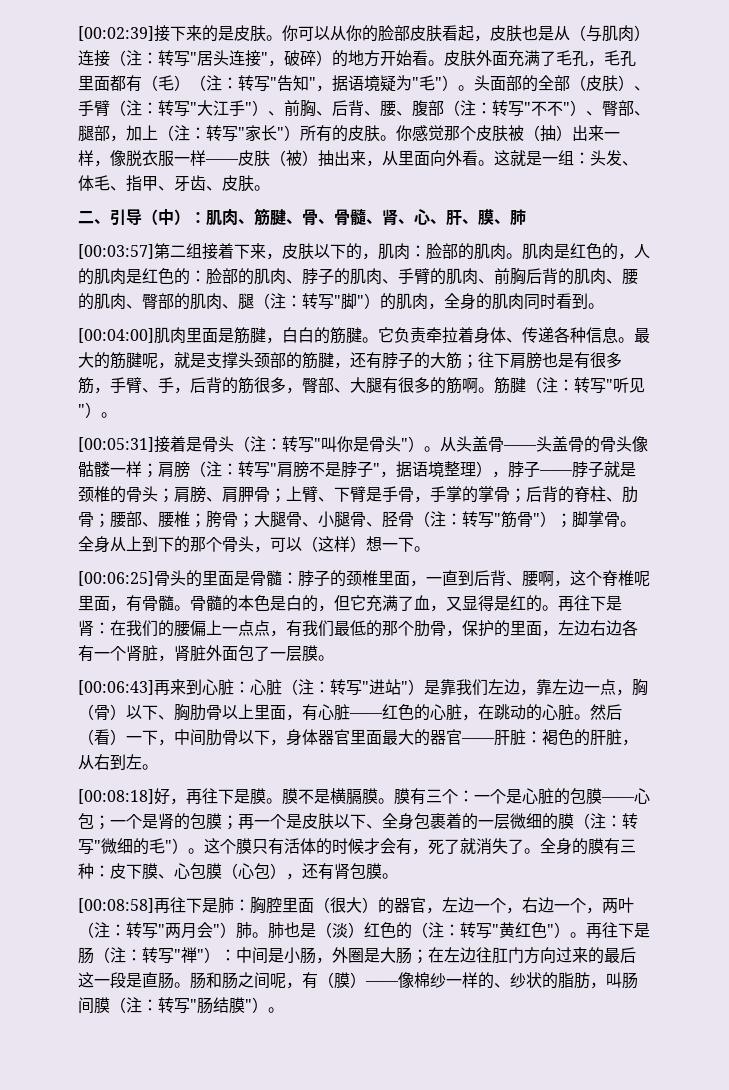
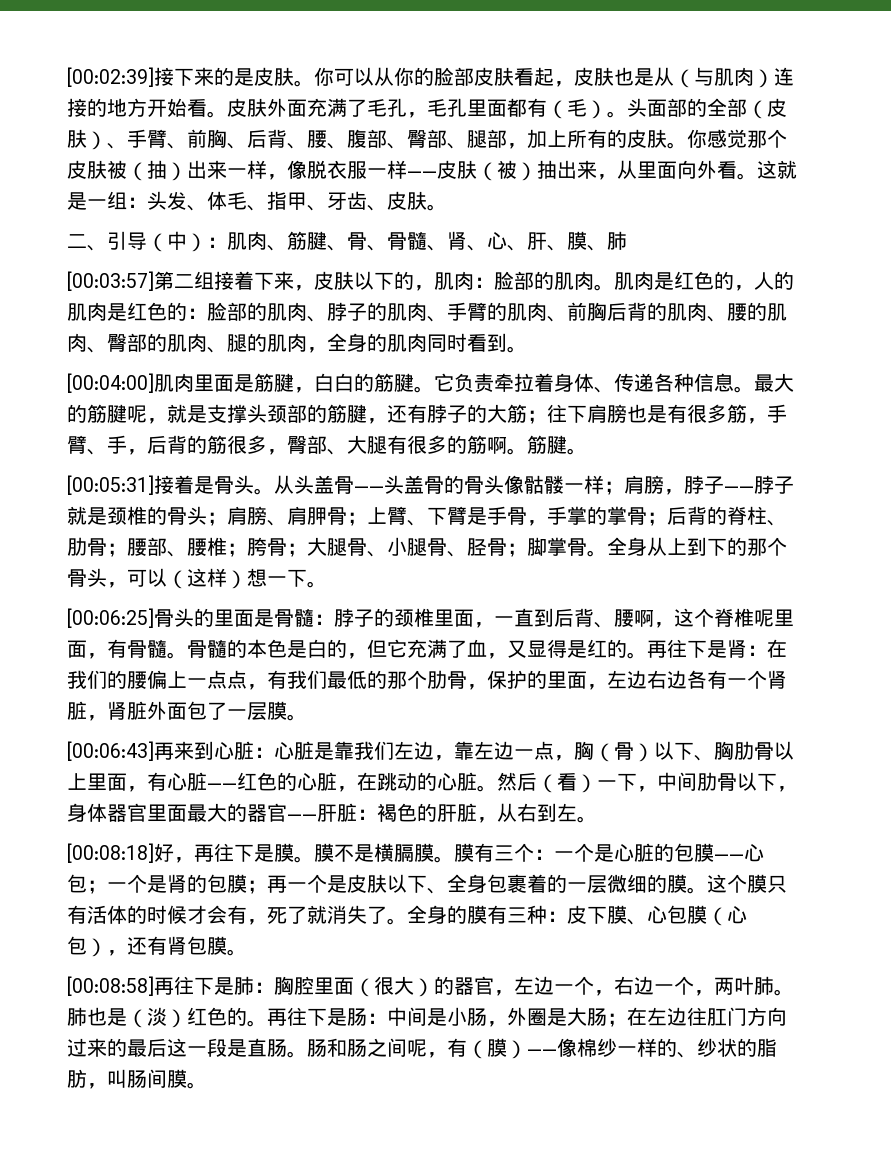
[110,50,332,67] （注：转写"居头连接"，破碎） -> (87, 107) none
[190,75,458,92] （注：转写"告知"，据语境疑为"毛"） -> (607, 109) none
[110,100,268,117] （注：转写"大江手"） -> (167, 138) none
[444,100,586,117] （注：转写"不不"） -> (387, 138) none
[158,125,300,142] （注：转写"家长"） -> (567, 138) none
[254,293,380,310] （注：转写"脚"） -> (247, 343) none
[526,377,645,394] [78,402,117,418] [78,436,424,453] （注：转写"听见"）。 // [00:05:31]接着是骨头（注：转写"叫你是骨头"） -> [567,448,587,455] [67,475,254,495] 。 // [00:05:31]接着是骨头
[190,461,492,478] （注：转写"肩膀不是脖子"，据语境整理） -> (664, 484) none
[414,511,556,528] （注：转写"筋骨"） -> (507, 547) none
[282,679,424,696] （注：转写"进站"） -> (314, 750) none
[574,813,638,829] [78,838,188,855] （注：转写"微细的毛"） -> (687, 883) none
[78,922,236,939] （注：转写"两月会"） -> (754, 985) none
[412,922,650,939] [78,947,220,964] （注：转写"黄红色"）。再往下是肠（注：转写"禅"） -> [247,1007,367,1027] 。再往下是肠
[110,997,268,1014] （注：转写"肠结膜"） -> (187, 1078) none

